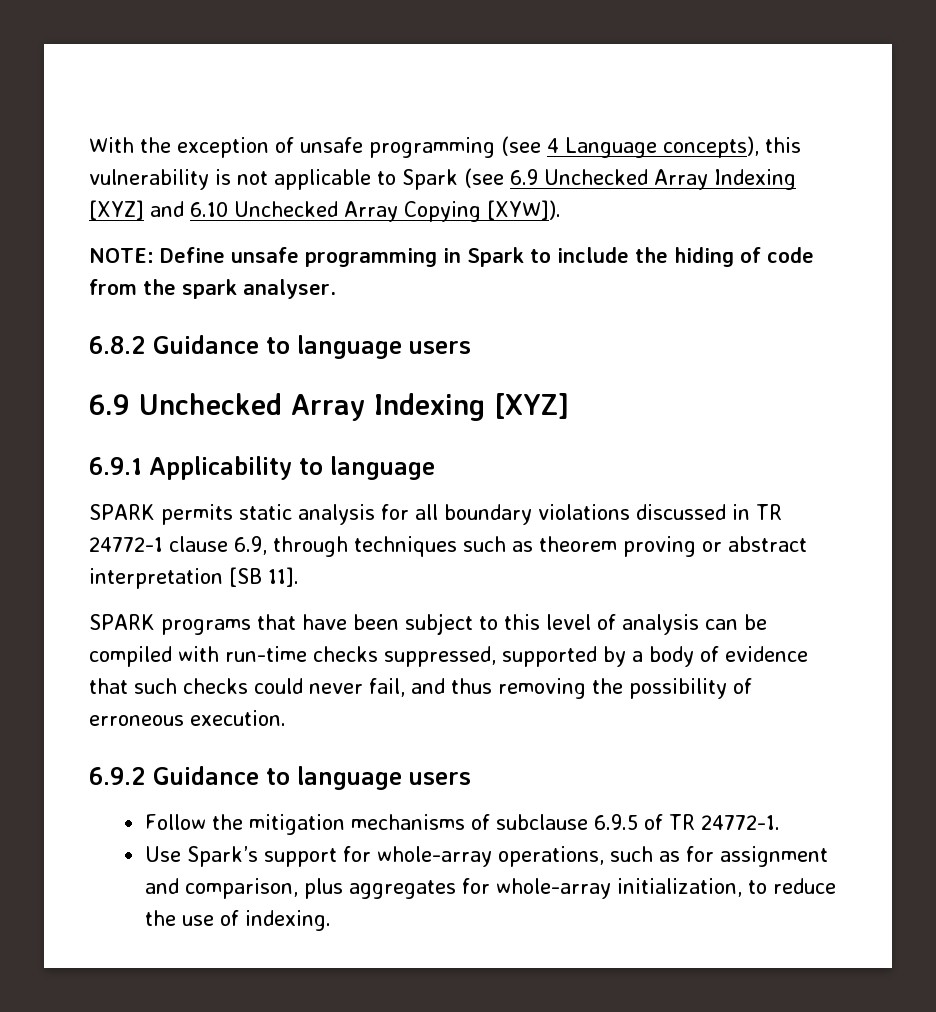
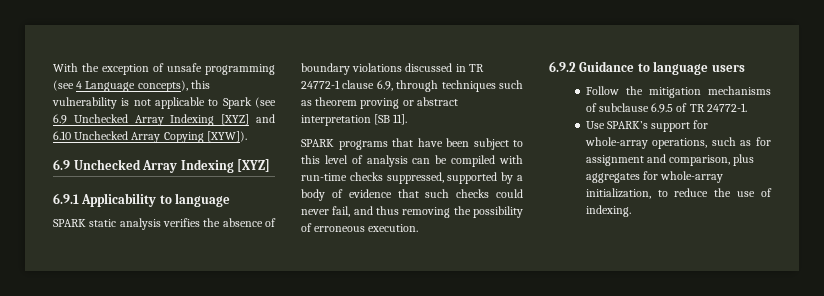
[89,247,814,267] [89,279,336,299] [89,335,471,359] // NOTE: Define unsafe programming in Spark to include the hiding of code from the spark analyser. // 6.8.2 Guidance to language users -> (247, 136) none
[160,504,233,525] permits -> (86, 223) none
[380,504,438,520] for all -> [163,218,276,227] verifies the absence of
[186,846,258,867] Spark’s -> [606,121,648,129] SPARK’s

